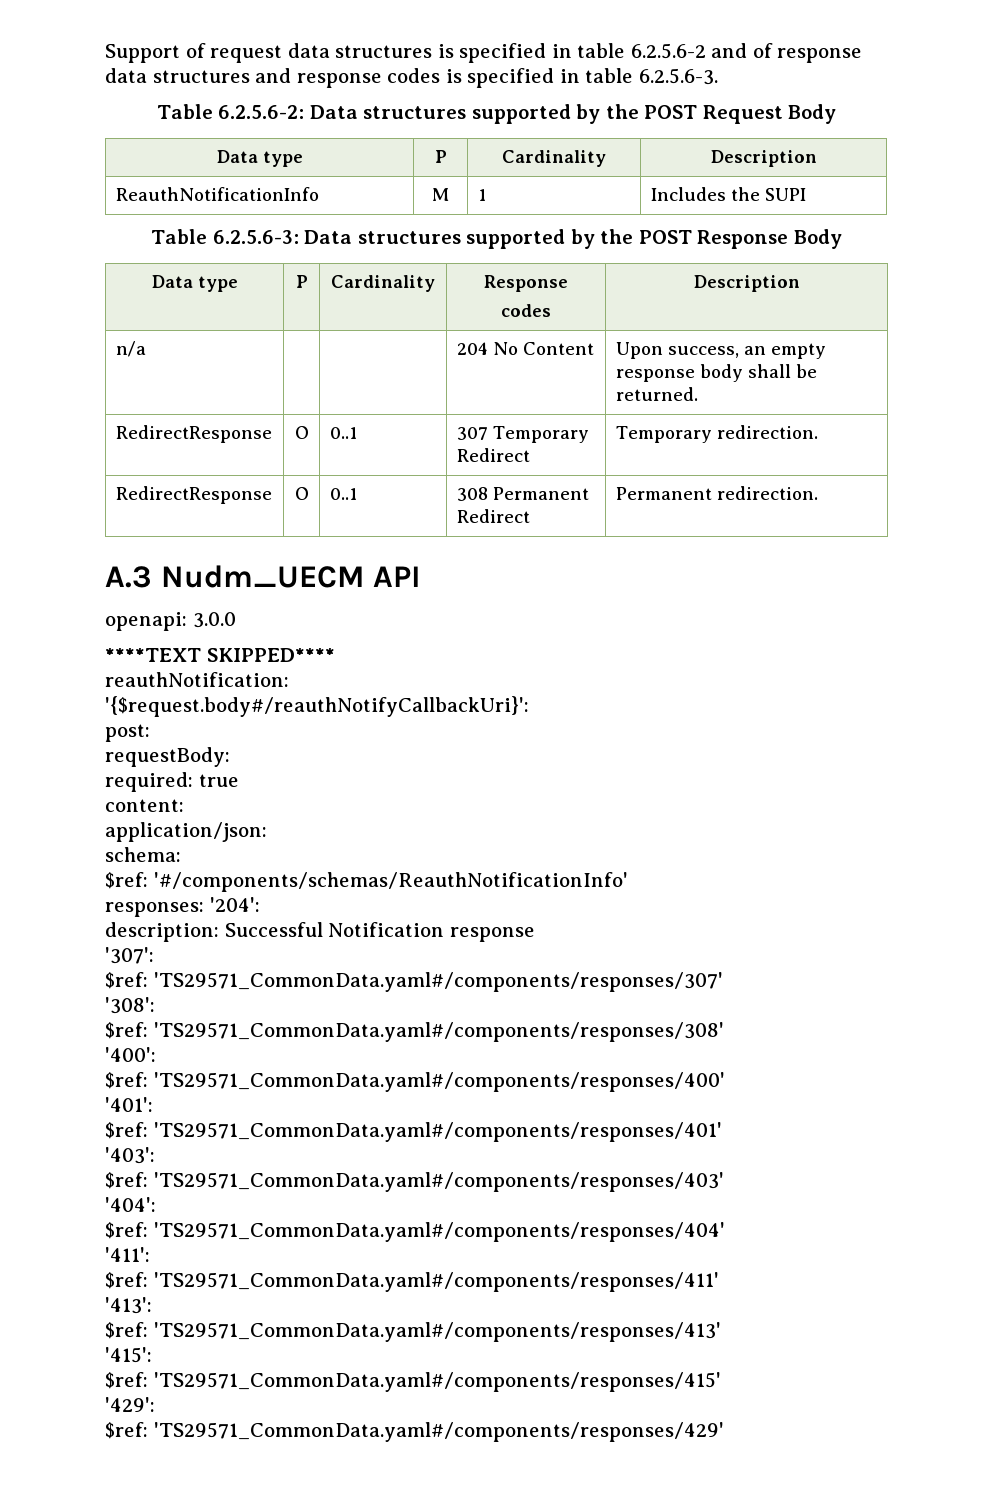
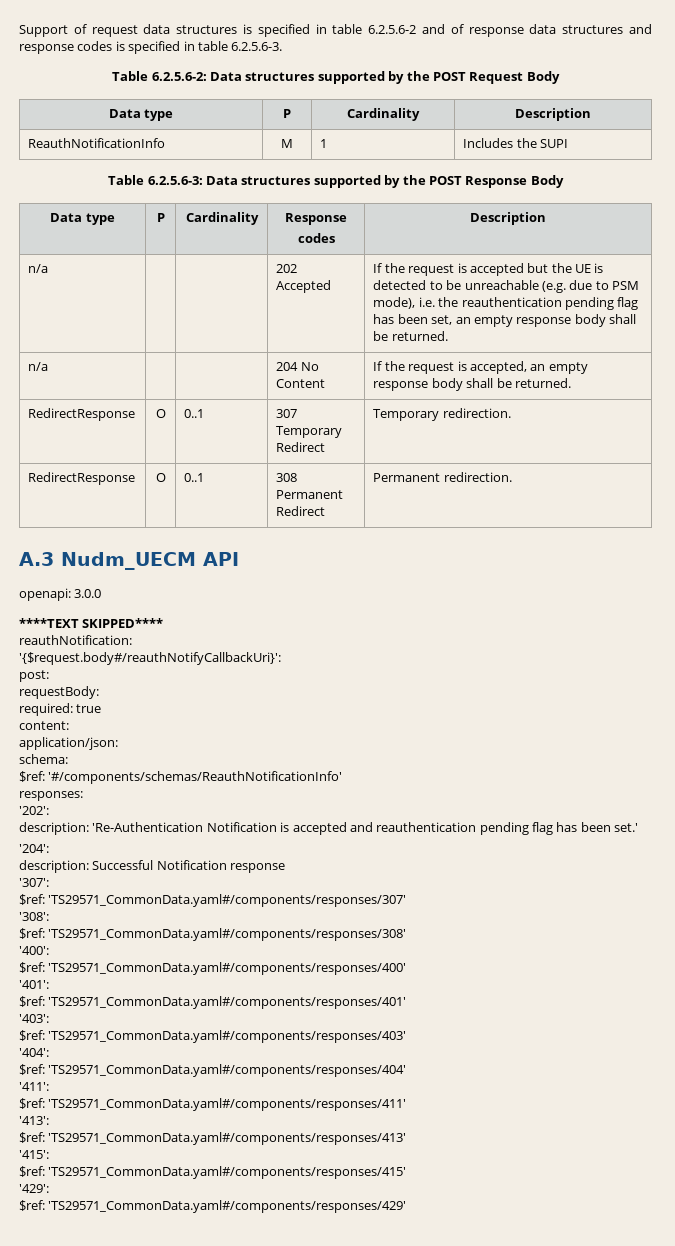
(800, 283) none -> [28,264,49,273] [276,264,298,273] [276,280,332,293] [373,263,604,276] [373,280,640,293] [373,297,639,310] [373,314,637,327] [373,331,448,341] // n/a | | | 202 Accepted | If the request is accepted but the UE is detected to be unreachable (e.g. due to PSM mode), i.e. the reauthentication pending flag has been set, an empty response body shall be returned.
[615,342,739,359] Upon success, -> [373,361,527,374] If the request is accepted,
(204, 909) none -> [19,806,49,815] [19,822,639,835] // '202': // description: 'Re-Authentication Notification is accepted and reauthentication pending flag has been set.' //

